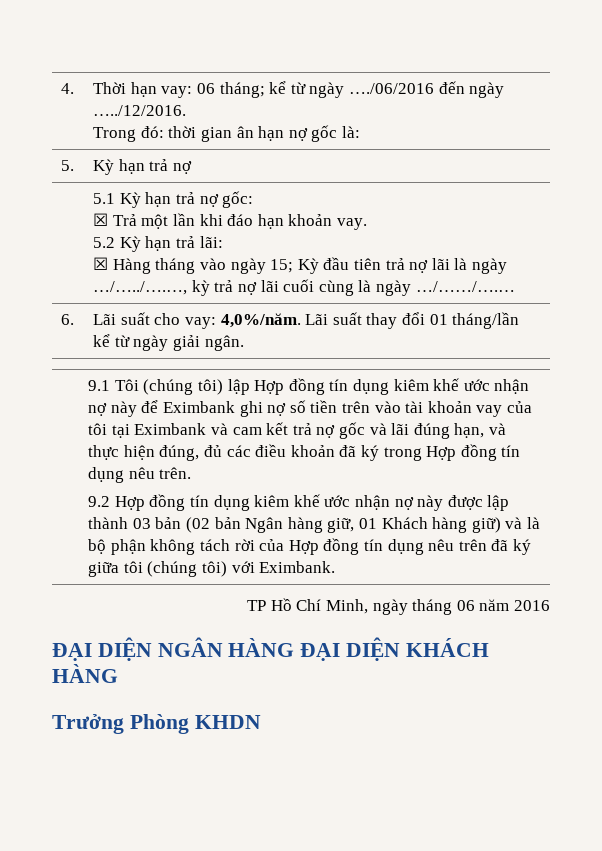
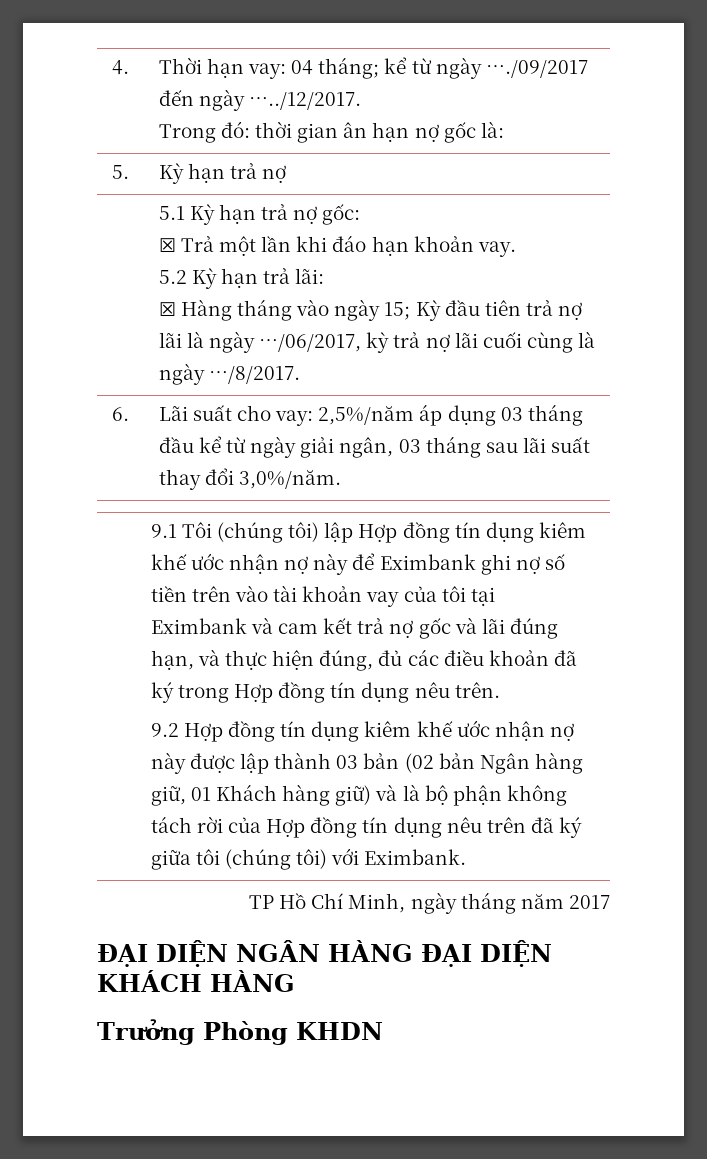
[197,83,216,94] 06 -> [291,60,314,75] 04
[348,83,434,94] …./06/2016 -> [485,60,588,78] …./09/2017
[93,105,187,116] …../12/2016. -> [249,92,362,110] …../12/2017.
[93,281,188,295] …/…../….…, -> [259,334,362,352] …/06/2017,
[415,281,515,292] …/……/….… -> [208,366,300,384] …/8/2017.
[220,312,520,329] [93,334,244,351] 4,0%/năm. Lãi suất thay đổi 01 tháng/lần kể từ ngày giải ngân. -> [318,404,583,426] [158,436,591,458] [158,468,342,490] 2,5%/năm áp dụng 03 tháng đầu kể từ ngày giải ngân, 03 tháng sau lãi suất thay đổi 3,0%/năm.
[456,599,550,611] 06 năm 2016 -> [520,893,610,909] năm 2017

